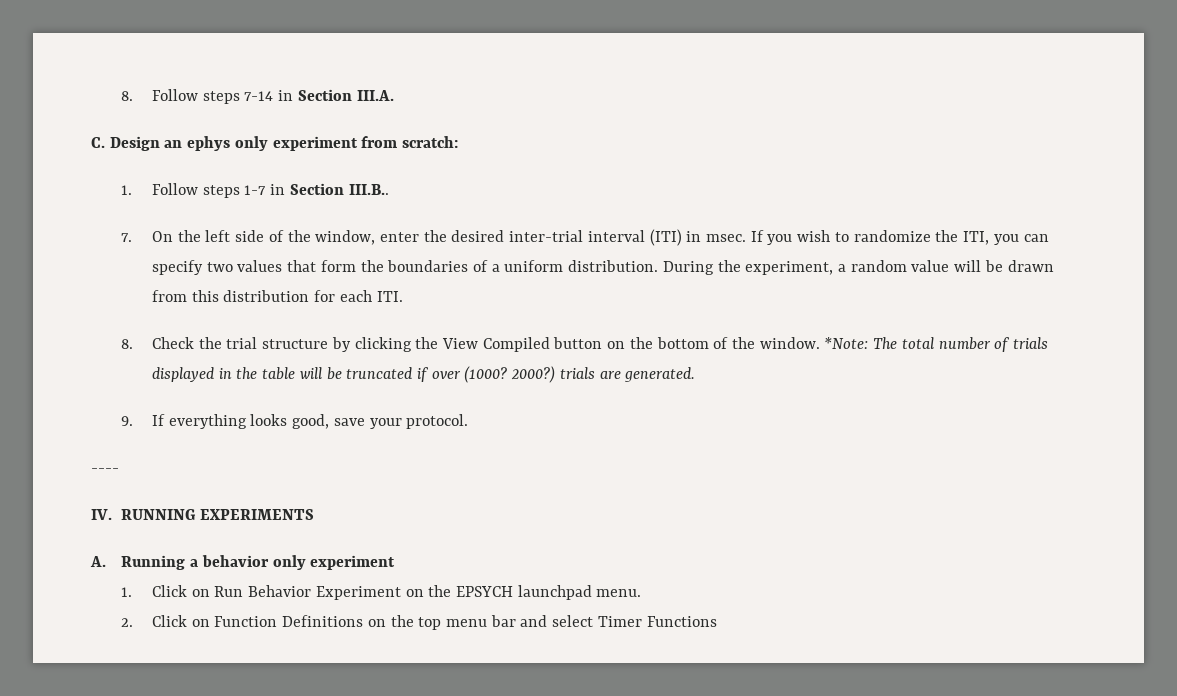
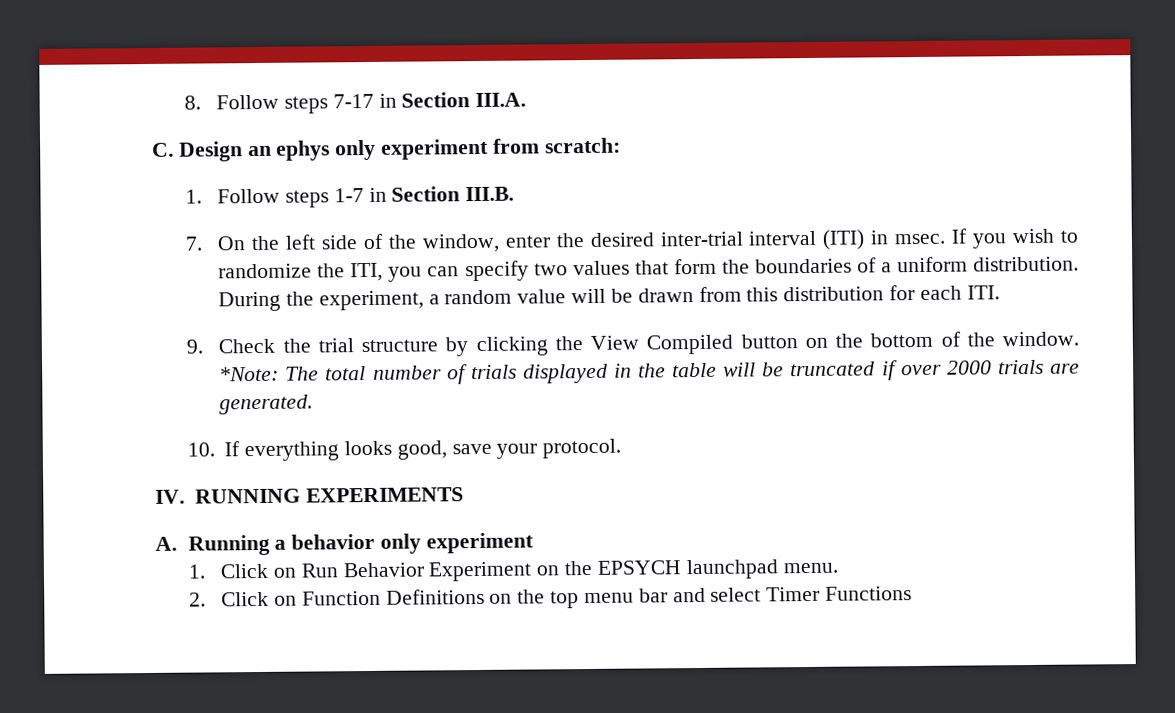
[244,91,274,101] 7-14 -> [332,93,374,109] 7-17
[348,184,389,195] III.B.. -> [465,186,515,202] III.B.
[121,339,134,349] 8. -> [185,339,203,354] 9.
[464,366,556,383] (1000? 2000?) -> [946,360,992,375] 2000
[121,416,134,426] 9. -> [186,442,215,457] 10.
[91,468,119,473] // ---- -> (622, 448) none

